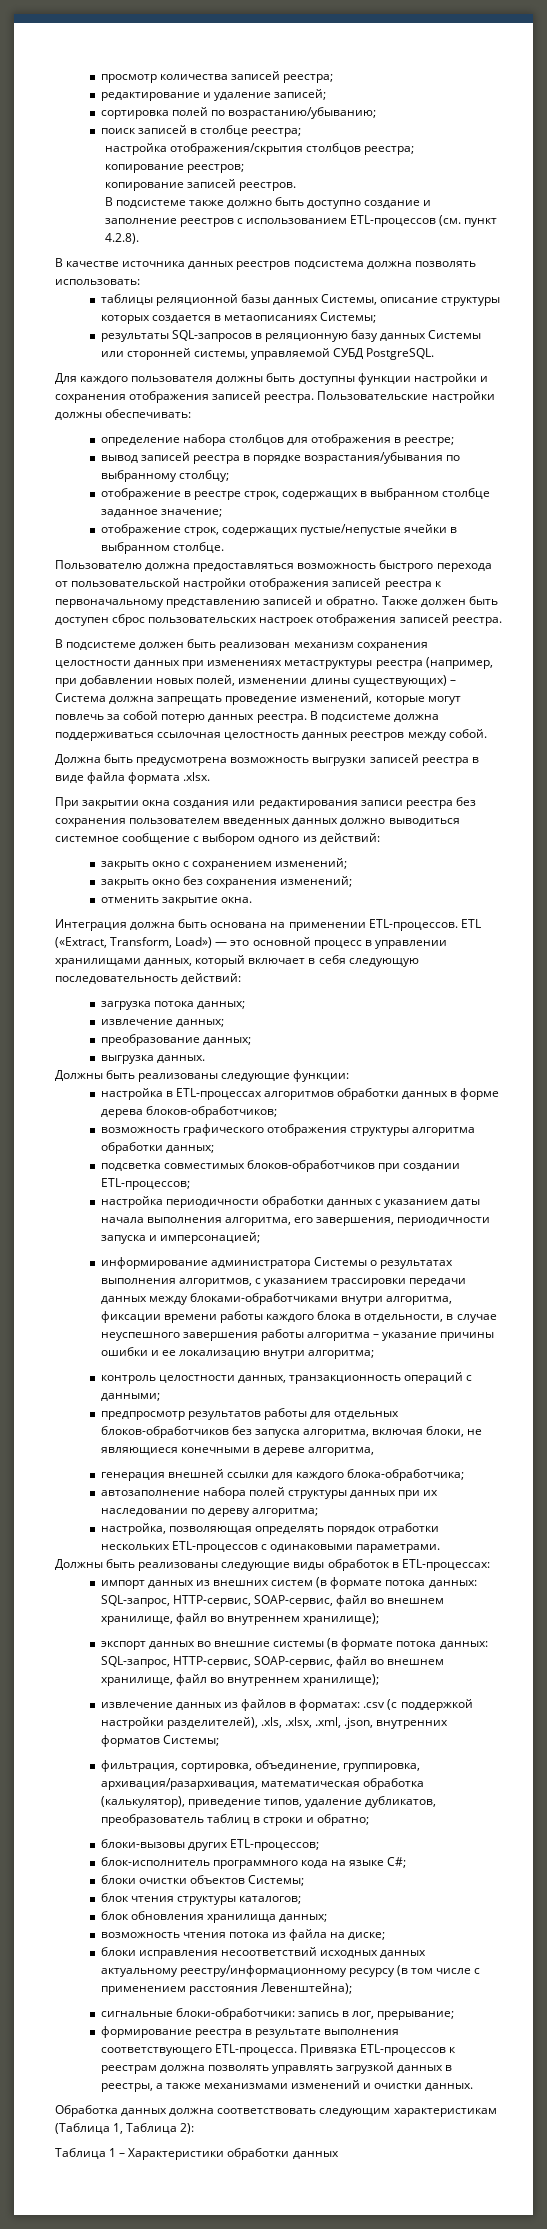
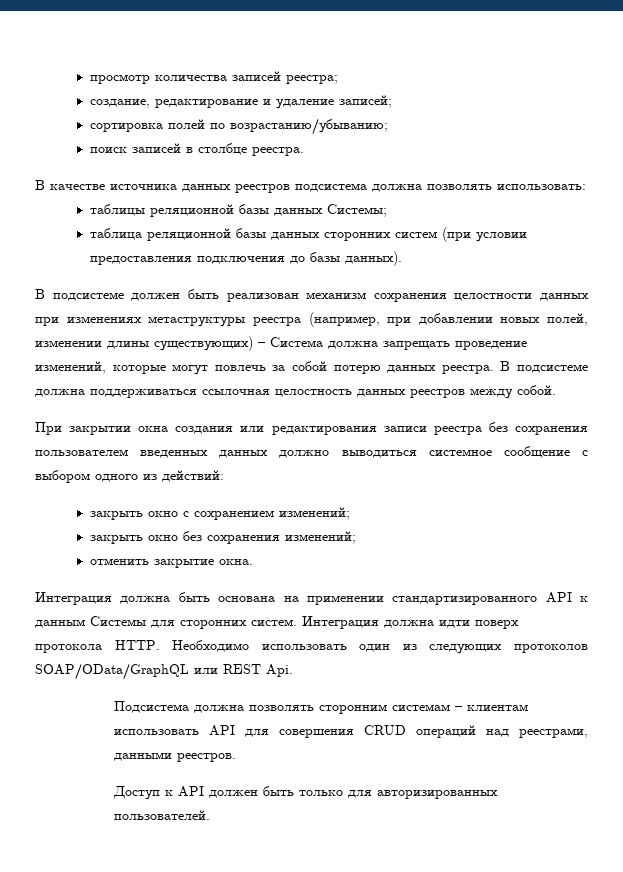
(333, 78) none -> [89,99,150,108] создание,
[251,128,302,137] [104,143,414,155] [104,164,244,173] [104,179,296,191] [104,197,432,209] [104,215,498,227] [104,233,139,244] реестра; // настройка отображения/скрытия столбцов реестра; // копирование реестров; // копирование записей реестров. // В подсистеме также должно быть доступно создание и заполнение реестров с использованием ETL-процессов (см. пункт 4.2.8). -> [251,147,304,156] реестра.
[321,294,501,306] [100,312,377,324] [100,330,482,342] [100,348,435,360] [55,373,488,385] [55,391,495,403] [55,409,192,420] [100,434,455,446] [100,452,461,464] [100,470,229,482] [100,488,491,500] [100,509,222,517] [100,524,458,536] [100,542,224,554] [55,560,492,572] [55,578,442,590] [55,596,498,608] [55,614,502,626] Системы, описание структуры которых создается в метаописаниях Системы; // результаты SQL-запросов в реляционную базу данных Системы или сторонней системы, управляемой СУБД PostgreSQL. // Для каждого пользователя должны быть доступны функции настройки и сохранения отображения записей реестра. Пользовательские настройки должны обеспечивать: // определение набора столбцов для отображения в реестре; // вывод записей реестра в порядке возрастания/убывания по выбранному столбцу; // отображение в реестре строк, содержащих в выбранном столбце заданное значение; // отображение строк, содержащих пустые/непустые ячейки в выбранном столбце. // Пользователю должна предоставляться возможность быстрого перехода от пользовательской настройки отображения записей реестра к первоначальному представлению записей и обратно. Также должен быть доступен сброс пользовательских настроек отображения записей реестра. -> [326,204,387,217] [89,227,527,242] [89,251,402,266] Системы; // таблица реляционной базы данных сторонних систем (при условии предоставления подключения до базы данных).
[55,754,479,766] [55,772,211,784] // Должна быть предусмотрена возможность выгрузки записей реестра в виде файла формата .xlsx. -> (556, 390) none
[368,919,481,931] [55,937,447,949] [55,955,419,967] [55,973,242,984] [100,1001,245,1010] [100,1019,224,1027] [100,1034,251,1046] [100,1055,205,1064] [55,1070,350,1082] [100,1088,500,1100] [100,1106,277,1118] [100,1124,476,1136] [100,1142,214,1154] [100,1160,461,1172] [100,1178,190,1190] [100,1196,481,1208] [100,1217,491,1226] [100,1232,260,1244] [100,1257,454,1269] [100,1278,467,1287] [100,1293,453,1305] [100,1311,497,1323] [100,1329,495,1341] [100,1347,375,1359] [100,1372,473,1384] [100,1393,160,1401] [100,1408,400,1420] [100,1426,483,1438] [100,1447,375,1456] [100,1469,465,1481] [100,1487,439,1499] [100,1508,318,1517] [100,1523,440,1535] [100,1541,441,1553] [55,1559,490,1571] [100,1577,477,1589] [100,1595,445,1607] [100,1613,380,1625] [100,1638,488,1650] [100,1656,445,1668] [100,1674,380,1686] [100,1699,473,1711] [100,1717,449,1729] [100,1735,219,1747] [100,1760,420,1772] [100,1778,424,1790] [100,1796,437,1808] [100,1814,370,1826] [100,1839,319,1851] [100,1857,407,1869] [100,1875,304,1886] [100,1893,301,1905] [100,1911,327,1923] [100,1929,386,1941] [100,1947,427,1959] [100,1965,481,1977] [100,1983,352,1995] [100,2008,455,2020] [100,2026,400,2038] [100,2044,457,2056] [100,2062,453,2074] [100,2080,474,2092] [55,2105,497,2117] [55,2123,195,2134] [55,2148,339,2160] ETL-процессов. ETL («Extract, Transform, Load») — это основной процесс в управлении хранилищами данных, который включает в себя следующую последовательность действий: // загрузка потока данных; // извлечение данных; // преобразование данных; // выгрузка данных. // Должны быть реализованы следующие функции: // настройка в ETL-процессах алгоритмов обработки данных в форме дерева блоков-обработчиков; // возможность графического отображения структуры алгоритма обработки данных; // подсветка совместимых блоков-обработчиков при создании ETL-процессов; // настройка периодичности обработки данных с указанием даты начала выполнения алгоритма, его завершения, периодичности запуска и имперсонацией; // информирование администратора Системы о результатах выполнения алгоритмов, с указанием трассировки передачи данных между блоками-обработчиками внутри алгоритма, фиксации времени работы каждого блока в отдельности, в случае неуспешного завершения работы алгоритма – указание причины ошибки и ее локализацию внутри алгоритма; // контроль целостности данных, транзакционность операций с данными; // предпросмотр результатов работы для отдельных блоков-обработчиков без запуска алгоритма, включая блоки, не являющиеся конечными в дереве алгоритма, // генерация внешней ссылки для каждого блока-обработчика; // автозаполнение набора полей структуры данных при их наследовании по дереву алгоритма; // настройка, позволяющая определять порядок отработки нескольких ETL-процессов с одинаковыми параметрами. // Должны быть реализованы следующие виды обработок в ETL-процессах: // импорт данных из внешних систем (в формате потока данных: SQL-запрос, HTTP-сервис, SOAP-сервис, файл во внешнем хранилище, файл во внутреннем хранилище); // экспорт данных во внешние системы (в формате потока данных: SQL-запрос, HTTP-сервис, SOAP-сервис, файл во внешнем хранилище, файл во внутреннем хранилище); // извлечение данных из файлов в форматах: .csv (с поддержкой настройки разделителей), .xls, .xlsx, .xml, .json, внутренних форматов Системы; // фильтрация, сортировка, объединение, группировка, архивация/разархивация, математическая обработка (калькулятор), приведение типов, удаление дубликатов, преобразователь таблиц в строки и обратно; // блоки-вызовы других ETL-процессов; // блок-исполнитель программного кода на языке C#; // блоки очистки объектов Системы; // блок чтения структуры каталогов; // блок обновления хранилища данных; // возможность чтения потока из файла на диске; // блоки исправления несоответствий исходных данных актуальному реестру/информационному ресурсу (в том числе с применением расстояния Левенштейна); // сигнальные блоки-обработчики: запись в лог, прерывание; // формирование реестра в результате выполнения соответствующего ETL-процесса. Привязка ETL-процессов к реестрам должна позволять управлять загрузкой данных в реестры, а также механизмами изменений и очистки данных. // Обработка данных должна соответствовать следующим характеристикам (Таблица 1, Таблица 2): // Таблица 1 – Характеристики обработки данных -> [392,592,588,605] [35,616,519,629] [35,640,588,654] [35,663,293,680] [113,701,528,714] [113,725,588,738] [113,752,236,762] [112,786,498,800] [113,810,210,820] стандартизированного API к данным Системы для сторонних систем. Интеграция должна идти поверх протокола HTTP. Необходимо использовать один из следующих протоколов SOAP/OData/GraphQL или REST Api. // Подсистема должна позволять сторонним системам – клиентам использовать API для совершения CRUD операций над реестрами, данными реестров. // Доступ к API должен быть только для авторизированных пользователей.

